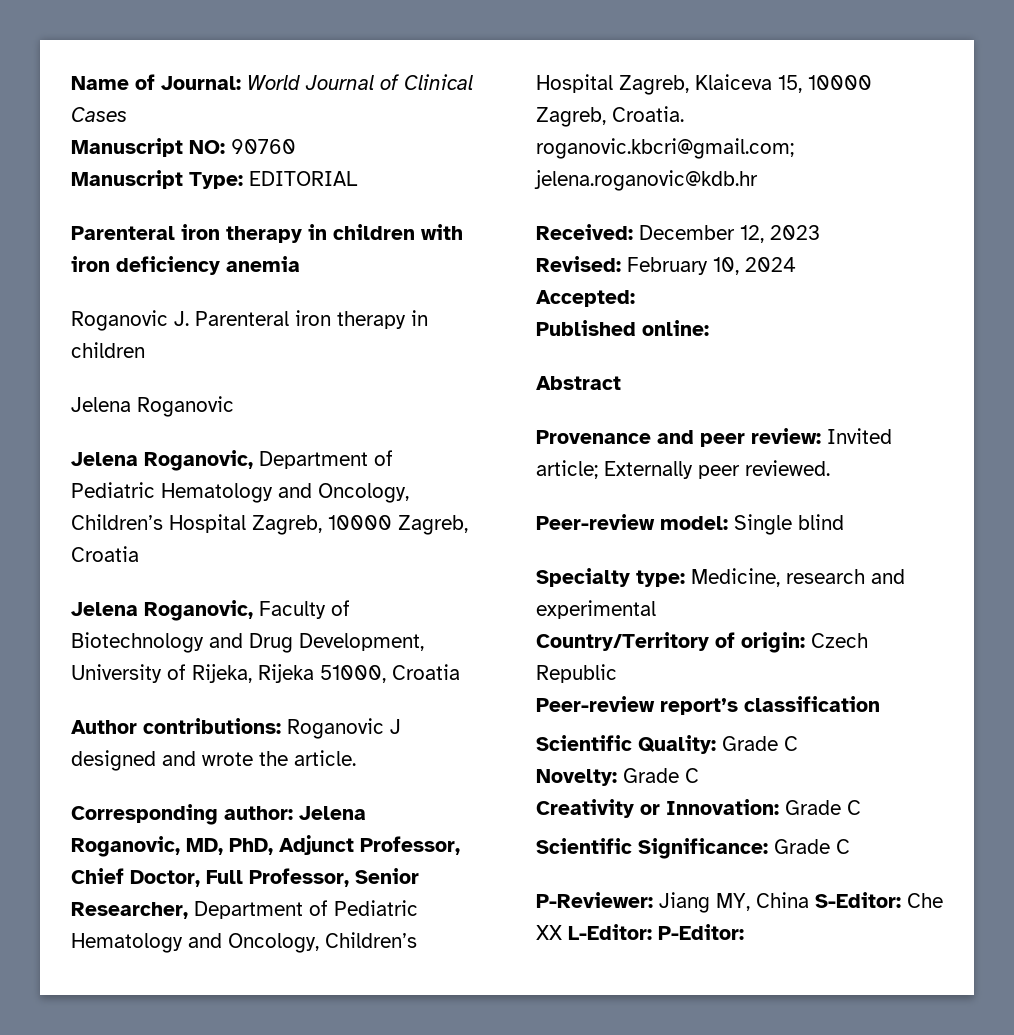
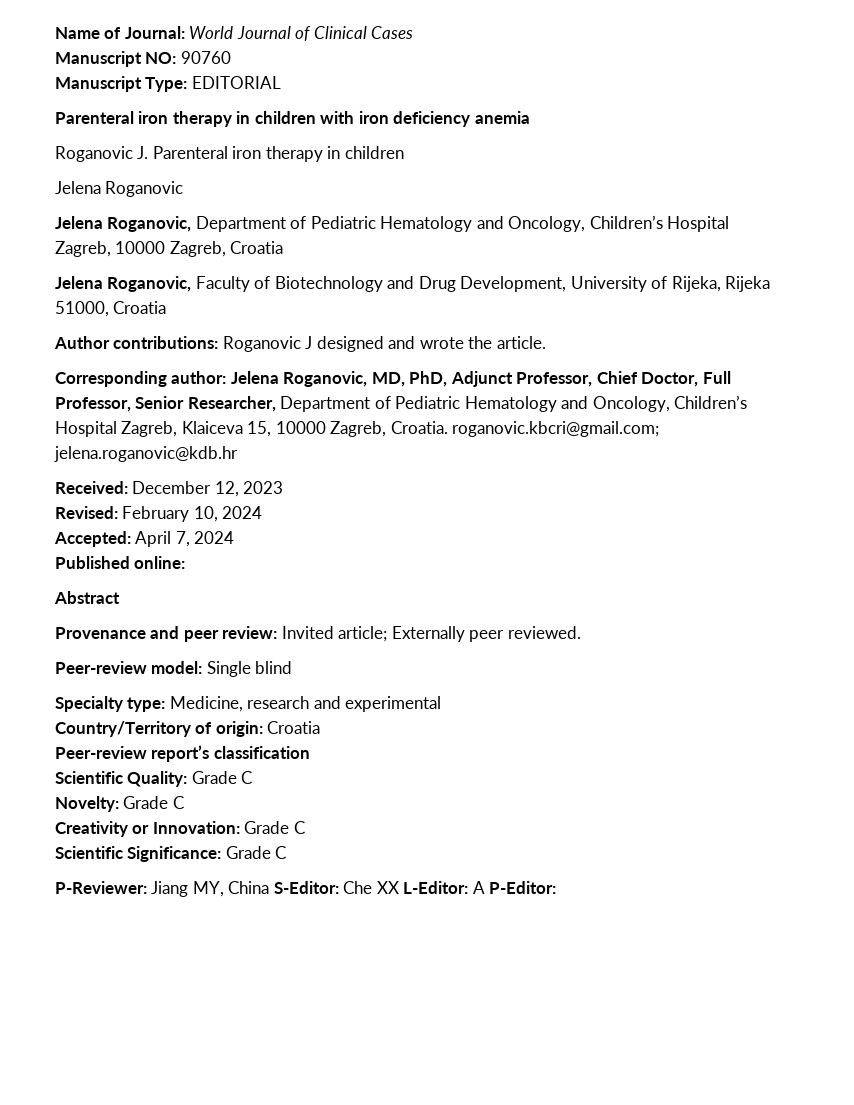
(635, 298) none -> [135,531,235,547] April 7, 2024
[811,633,868,648] [536,664,617,683] Czech Republic -> [267,721,321,734] Croatia
(652, 932) none -> [472,881,485,894] A

